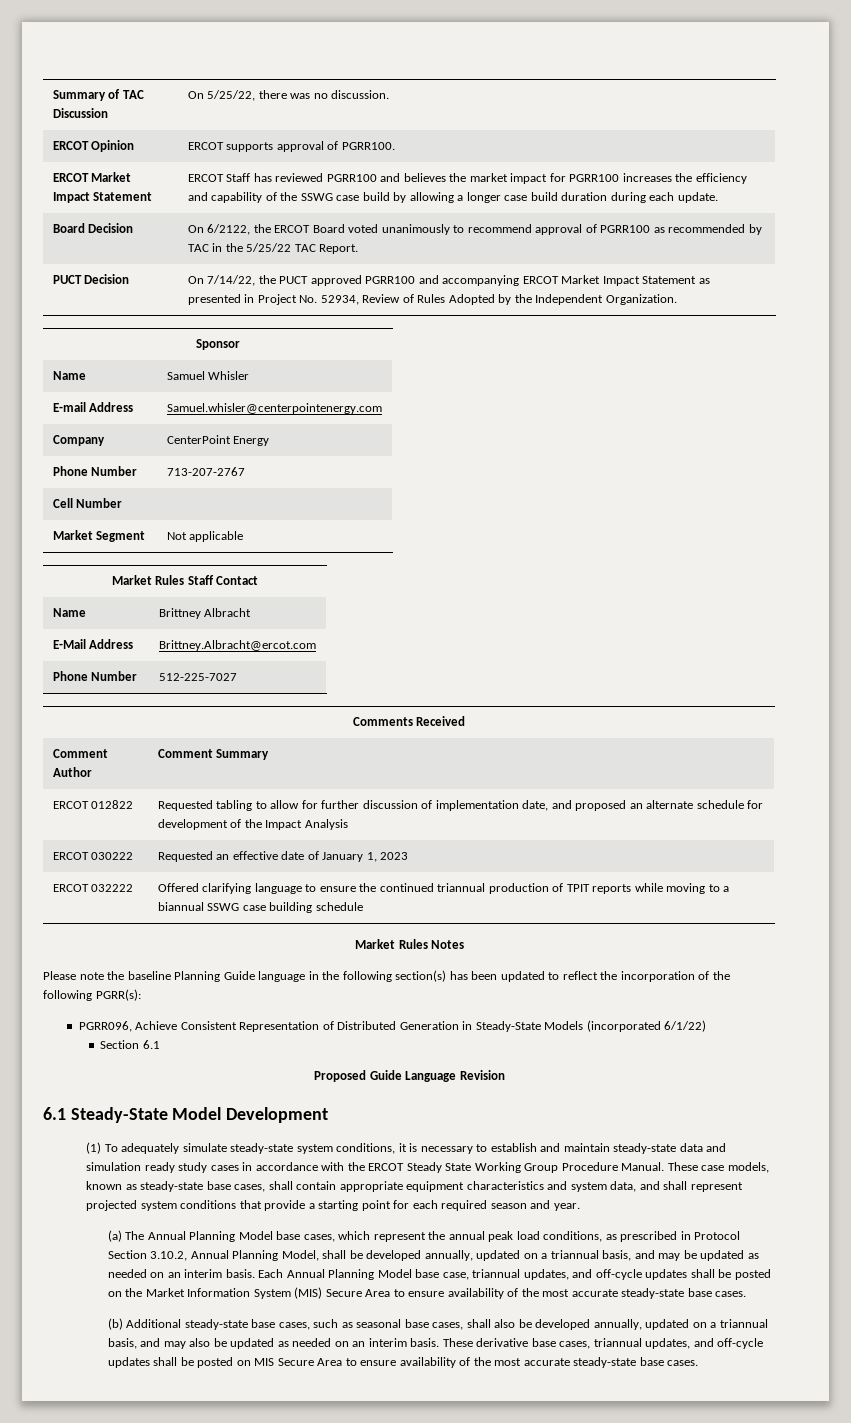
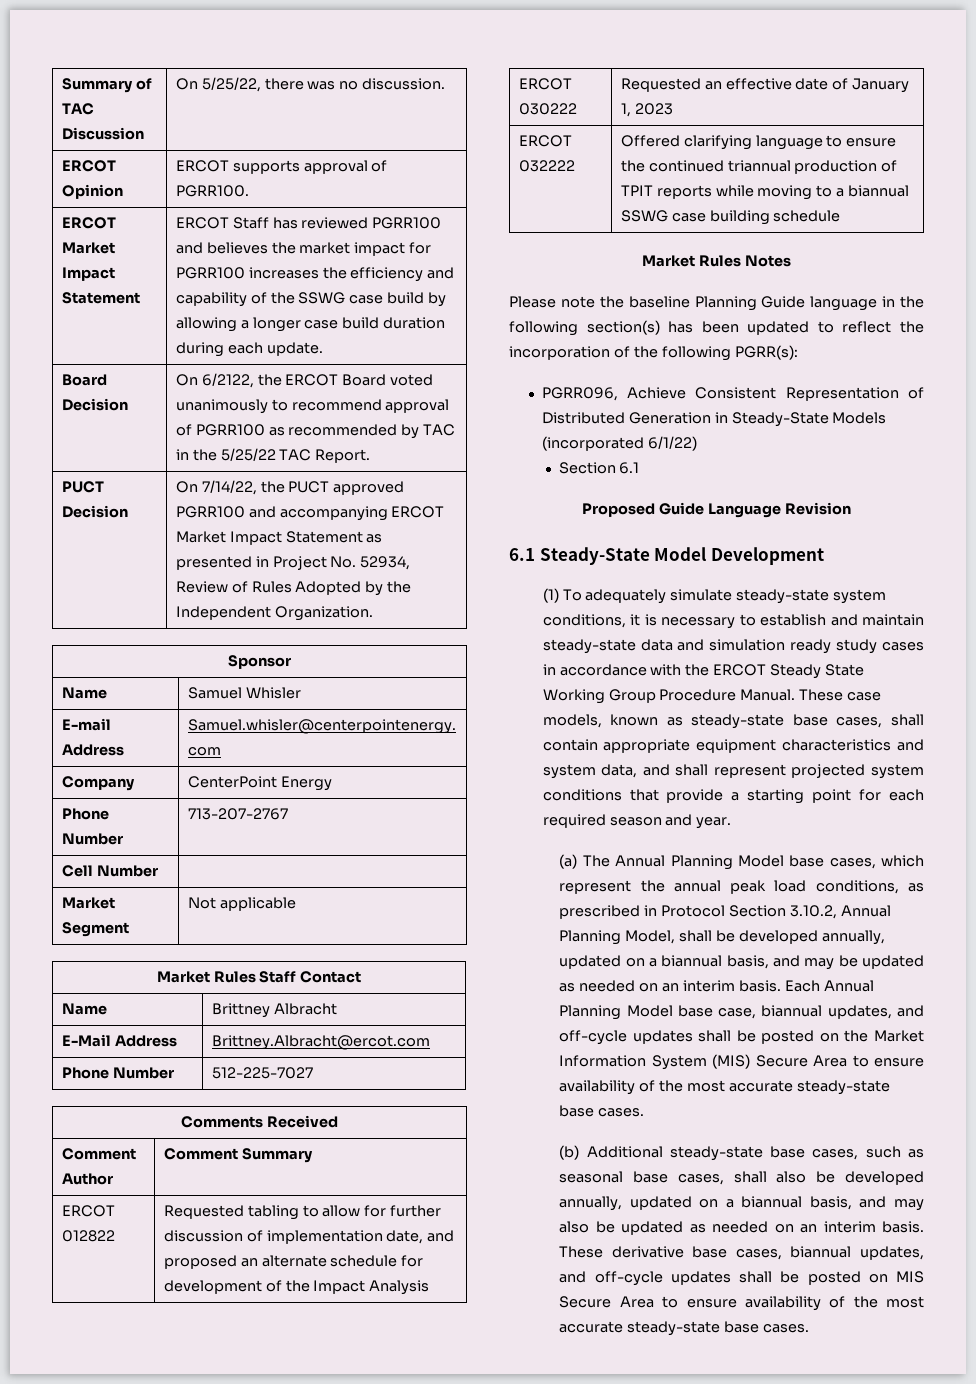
[550,1250,599,1259] triannual -> [661,955,723,967] biannual
[472,1269,521,1278] triannual -> [761,1005,823,1017] biannual
[719,1319,768,1328] triannual -> [741,1196,803,1208] biannual
[593,1338,642,1347] triannual -> [790,1246,852,1258] biannual

